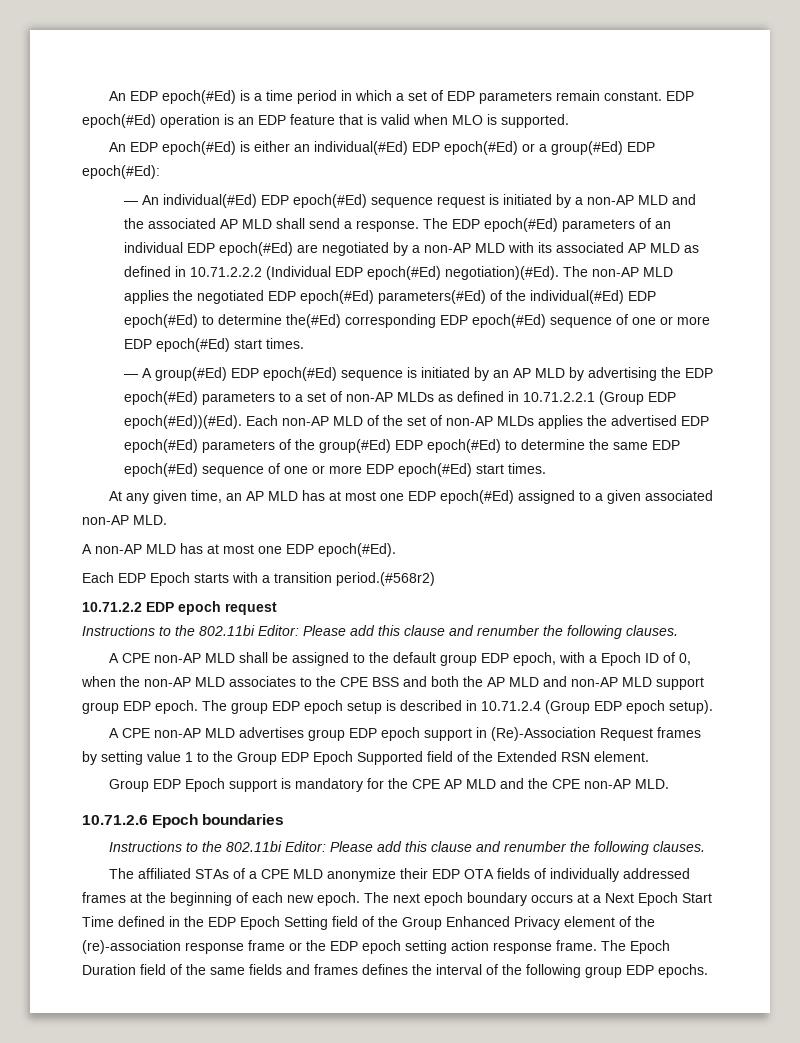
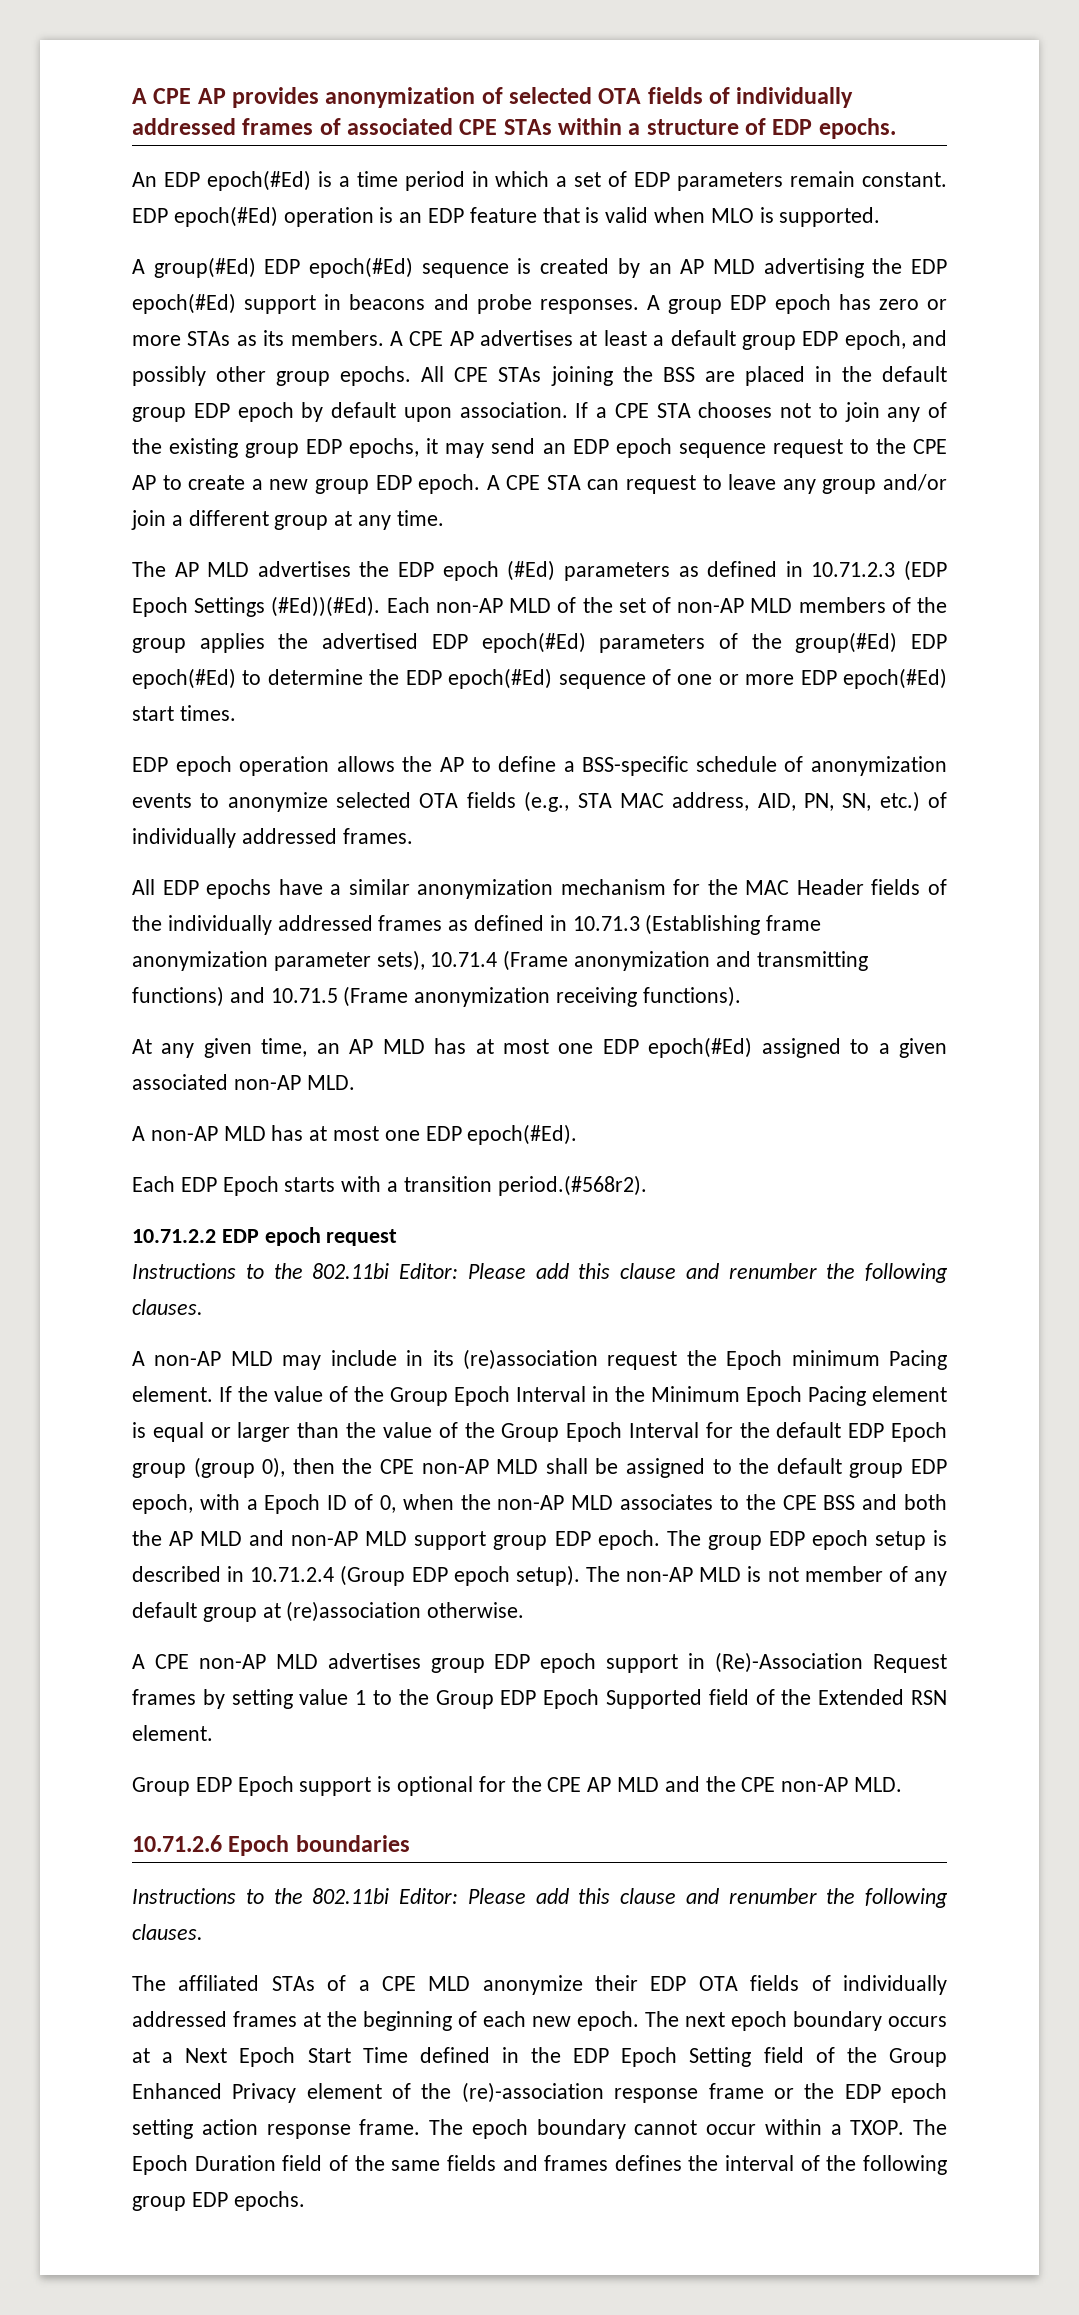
(109, 96) none -> [132,87,854,108] [132,118,896,139] A CPE AP provides anonymization of selected OTA fields of individually addressed frames of associated CPE STAs within a structure of EDP epochs. //
[109,141,656,155] [82,165,160,179] [123,194,696,208] [123,218,671,232] [123,242,699,256] [123,266,673,280] [123,290,656,304] [123,314,710,328] [123,338,304,352] [123,374,138,378] An EDP epoch(#Ed) is either an individual(#Ed) EDP epoch(#Ed) or a group(#Ed) EDP epoch(#Ed): // — An individual(#Ed) EDP epoch(#Ed) sequence request is initiated by a non-AP MLD and the associated AP MLD shall send a response. The EDP epoch(#Ed) parameters of an individual EDP epoch(#Ed) are negotiated by a non-AP MLD with its associated AP MLD as defined in 10.71.2.2.2 (Individual EDP epoch(#Ed) negotiation)(#Ed). The non-AP MLD applies the negotiated EDP epoch(#Ed) parameters(#Ed) of the individual(#Ed) EDP epoch(#Ed) to determine the(#Ed) corresponding EDP epoch(#Ed) sequence of one or more EDP epoch(#Ed) start times. // — -> (881, 217) none
[420,367,470,378] initiated -> [540,258,610,274] created
[568,367,584,381] by -> (755, 266) none
[201,391,676,405] [123,415,242,429] parameters to a set of non-AP MLDs as defined in 10.71.2.2.1 (Group EDP epoch(#Ed))(#Ed). -> [244,294,948,314] [132,330,947,350] [132,366,947,386] [132,402,947,422] [132,438,948,458] [132,474,947,494] [131,510,444,530] [132,560,948,581] [132,596,381,617] support in beacons and probe responses. A group EDP epoch has zero or more STAs as its members. A CPE AP advertises at least a default group EDP epoch, and possibly other group epochs. All CPE STAs joining the BSS are placed in the default group EDP epoch by default upon association. If a CPE STA chooses not to join any of the existing group EDP epochs, it may send an EDP epoch sequence request to the CPE AP to create a new group EDP epoch. A CPE STA can request to leave any group and/or join a different group at any time. // The AP MLD advertises the EDP epoch (#Ed) parameters as defined in 10.71.2.3 (EDP Epoch Settings (#Ed))(#Ed).
[496,416,534,426] MLDs -> [750,597,947,613] [132,638,186,653] MLD members of the group
[612,442,648,450] same -> (400, 677) none
(546, 468) none -> [132,756,947,776] [132,791,947,812] [132,828,413,848] [132,879,948,899] [132,914,822,935] [132,950,868,971] [132,986,741,1007] // EDP epoch operation allows the AP to define a BSS-specific schedule of anonymization events to anonymize selected OTA fields (e.g., STA MAC address, AID, PN, SN, etc.) of individually addressed frames. // All EDP epochs have a similar anonymization mechanism for the MAC Header fields of the individually addressed frames as defined in 10.71.3 (Establishing frame anonymization parameter sets), 10.71.4 (Frame anonymization and transmitting functions) and 10.71.5 (Frame anonymization receiving functions).
[336,572,435,586] period.(#568r2) -> [497,1175,647,1196] period.(#568r2).
(120, 658) none -> [154,1349,947,1370] [132,1386,947,1406] [132,1422,947,1442] [132,1457,373,1478] non-AP MLD may include in its (re)association request the Epoch minimum Pacing element. If the value of the Group Epoch Interval in the Minimum Epoch Pacing element is equal or larger than the value of the Group Epoch Interval for the default EDP Epoch group (group 0), then the
(713, 707) none -> [586,1566,947,1586] [132,1601,525,1622] The non-AP MLD is not member of any default group at (re)association otherwise.
[295,778,364,792] mandatory -> [397,1776,474,1796] optional
(626, 945) none -> [471,2119,947,2139] epoch boundary cannot occur within a TXOP. The

